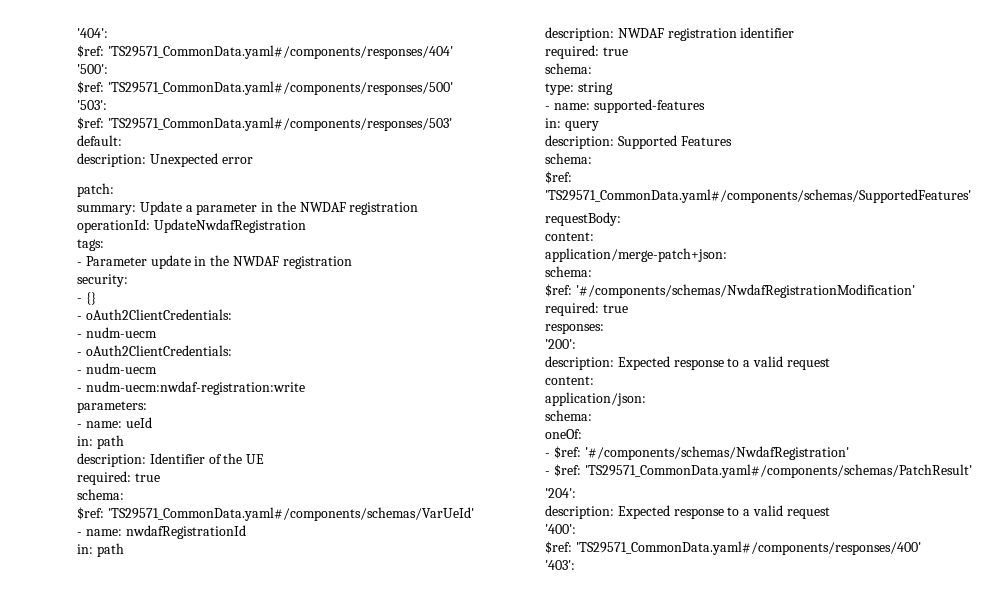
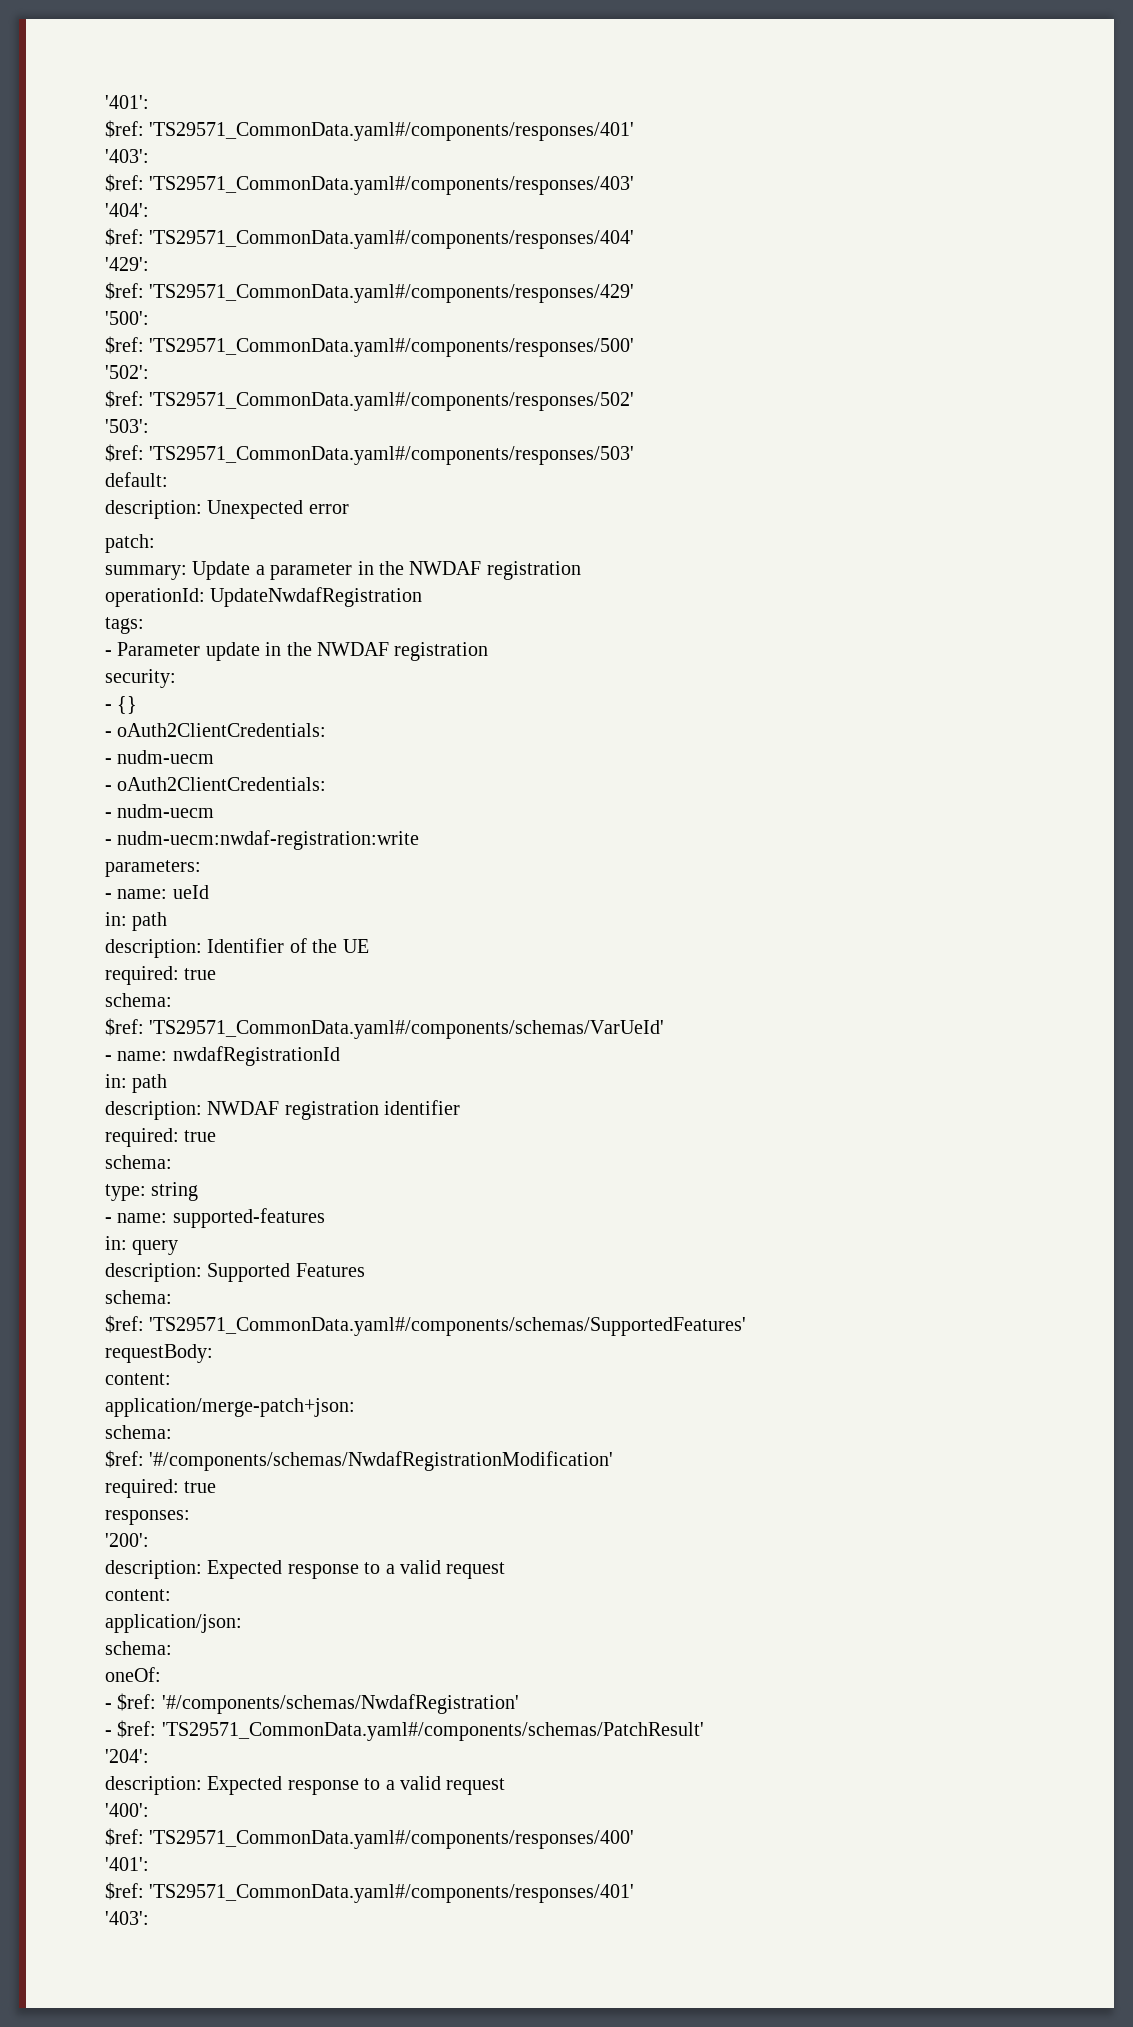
(77, 33) none -> [105,95,149,109] [105,120,635,141] [105,149,149,163] [105,174,635,195] '401': // $ref: 'TS29571_CommonData.yaml#/components/responses/401' // '403': // $ref: 'TS29571_CommonData.yaml#/components/responses/403' //
(453, 52) none -> [105,257,149,271] [105,282,635,303] // '429': // $ref: 'TS29571_CommonData.yaml#/components/responses/429'
(453, 88) none -> [105,365,149,379] [105,390,635,411] // '502': // $ref: 'TS29571_CommonData.yaml#/components/responses/502'
(921, 548) none -> [105,1857,149,1871] [105,1882,635,1903] // '401': // $ref: 'TS29571_CommonData.yaml#/components/responses/401'

